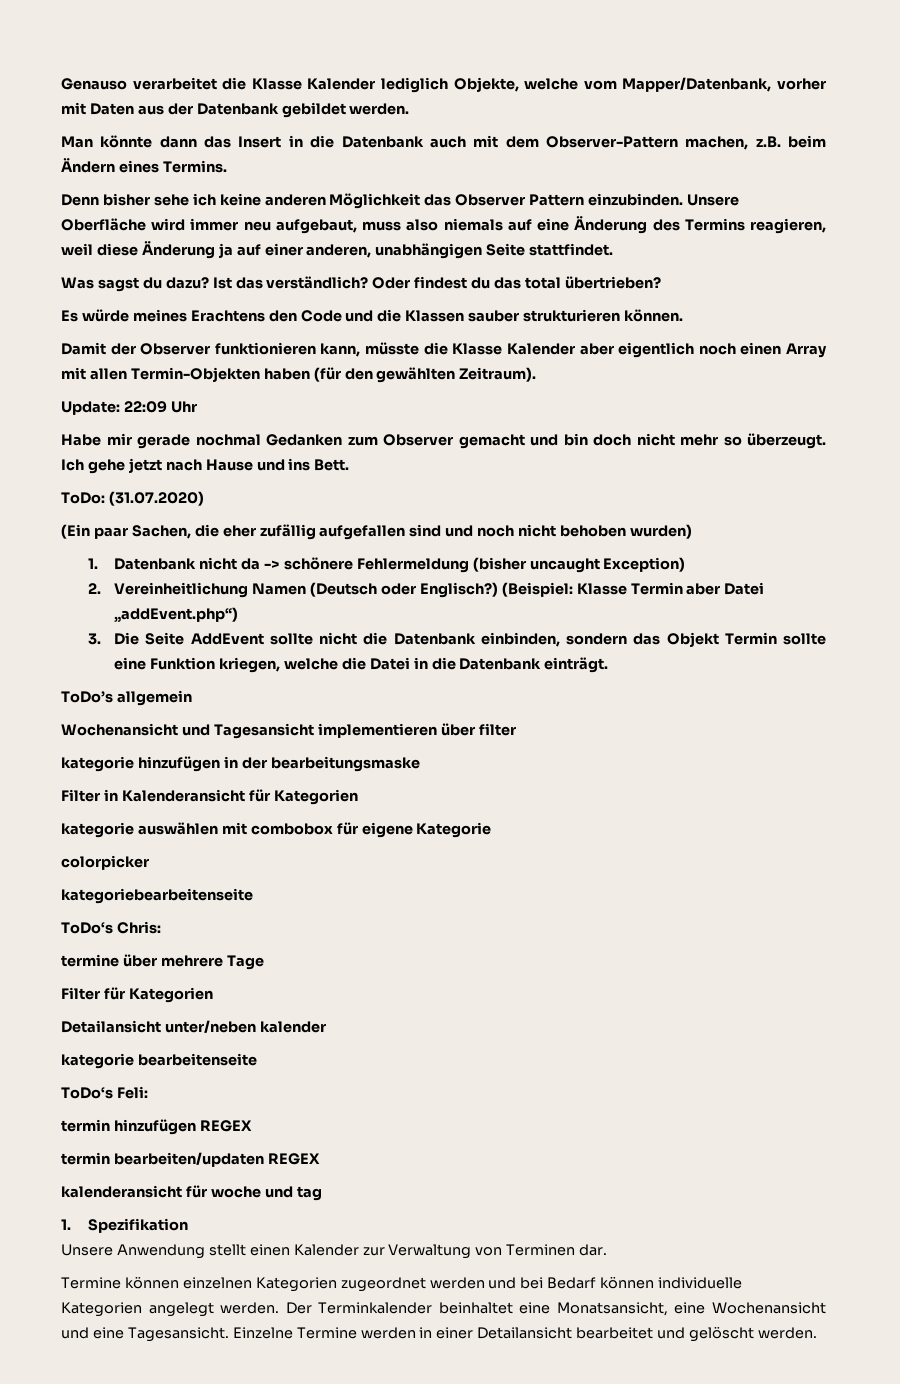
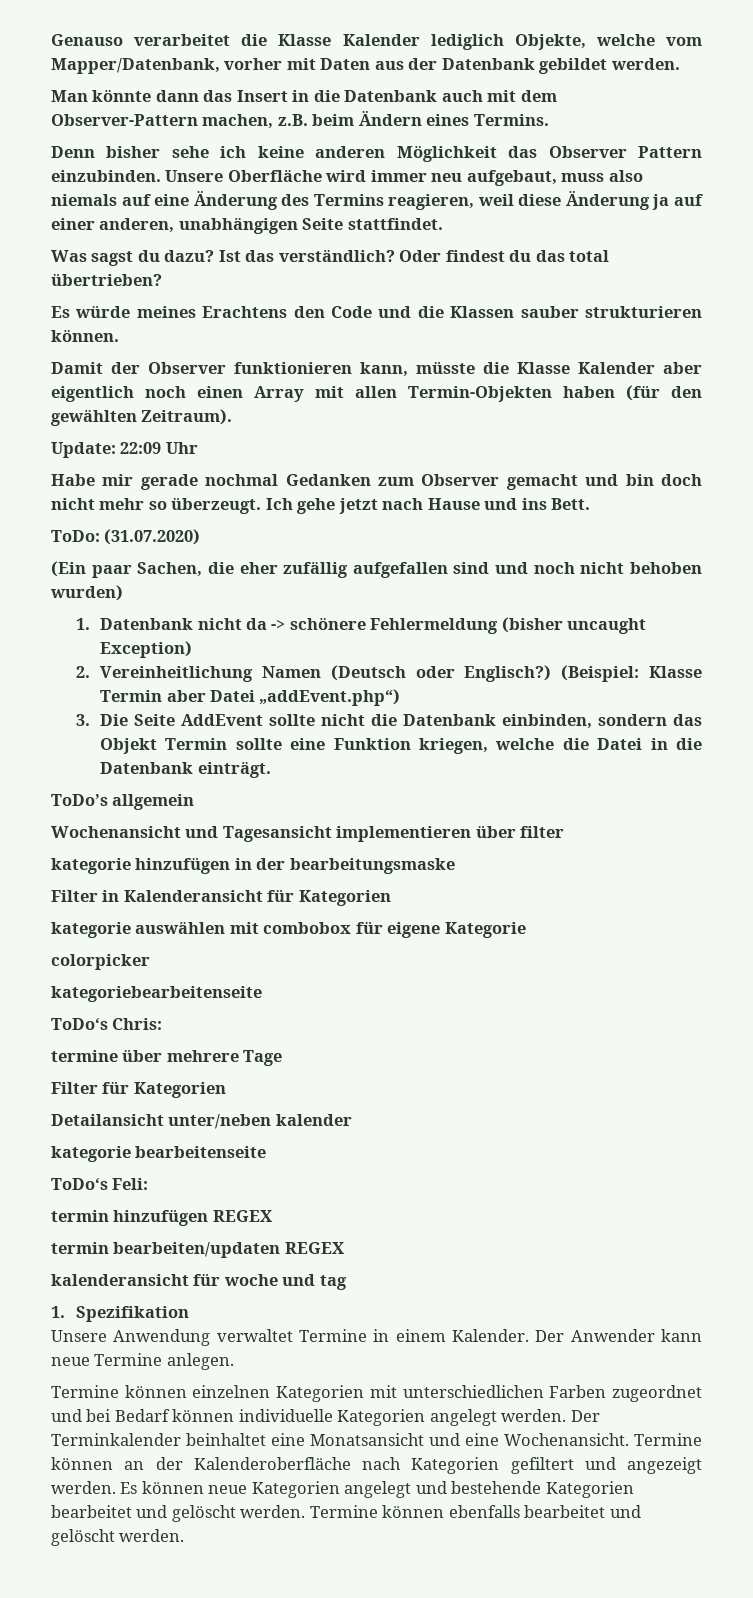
[208,1244,608,1259] stellt einen Kalender zur Verwaltung von Terminen dar. -> [216,1329,702,1342] [51,1353,234,1370] verwaltet Termine in einem Kalender. Der Anwender kann neue Termine anlegen.
[340,1277,485,1292] zugeordnet werden -> [369,1385,702,1402] mit unterschiedlichen Farben zugeordnet
[556,1302,826,1316] [61,1327,573,1342] Monatsansicht, eine Wochenansicht und eine Tagesansicht. Einzelne Termine werden in einer Detailansicht -> [310,1433,702,1446] [51,1457,702,1474] [51,1481,634,1498] [51,1505,520,1522] Monatsansicht und eine Wochenansicht. Termine können an der Kalenderoberfläche nach Kategorien gefiltert und angezeigt werden. Es können neue Kategorien angelegt und bestehende Kategorien bearbeitet und gelöscht werden. Termine können ebenfalls

